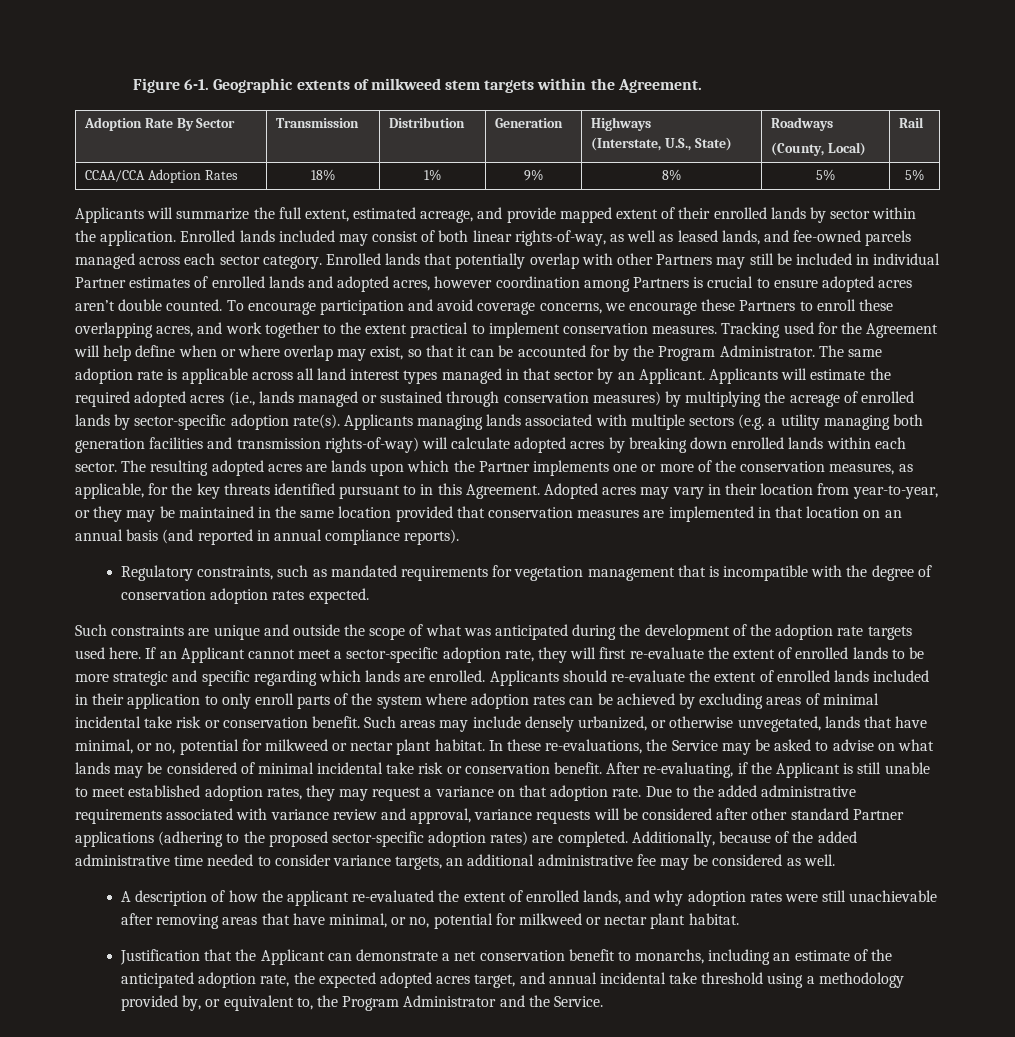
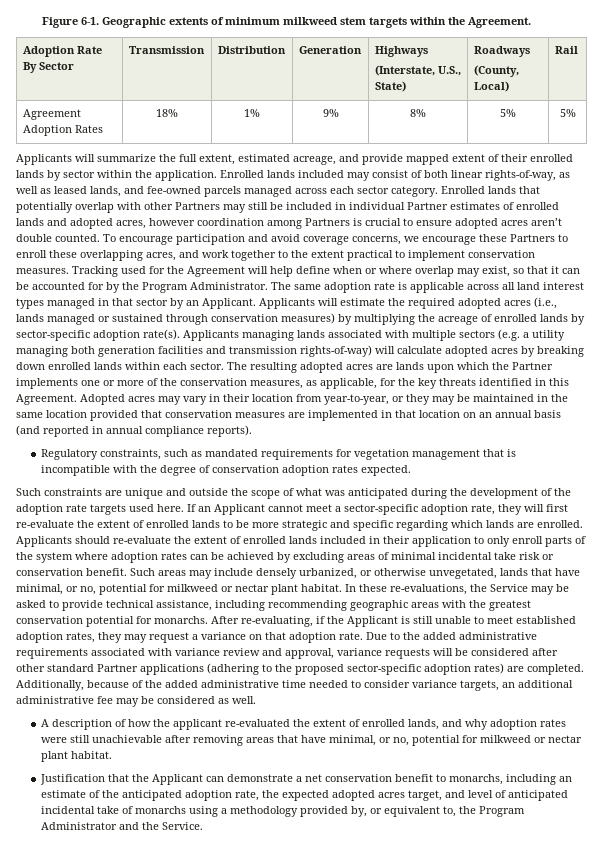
(369, 84) none -> [224,17,280,25] minimum
[85,170,146,182] CCAA/CCA -> [22,109,81,120] Agreement
[339,485,417,499] pursuant to -> (532, 382) none
[832,739,934,751] [75,762,603,778] advise on what lands may be considered of minimal incidental take risk or conservation benefit. -> [62,600,531,611] [16,616,208,627] provide technical assistance, including recommending geographic areas with the greatest conservation potential for monarchs.
[548,972,764,984] annual incidental take threshold -> [467,790,568,801] [40,806,186,814] level of anticipated incidental take of monarchs

